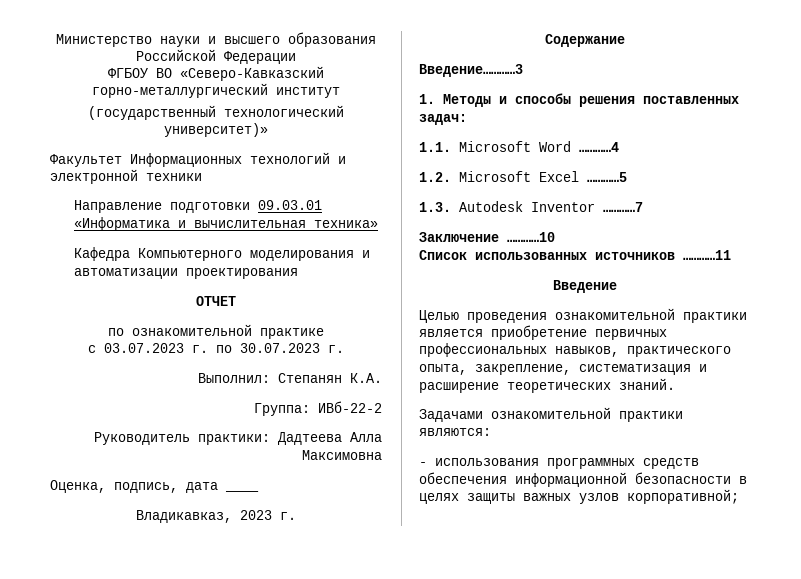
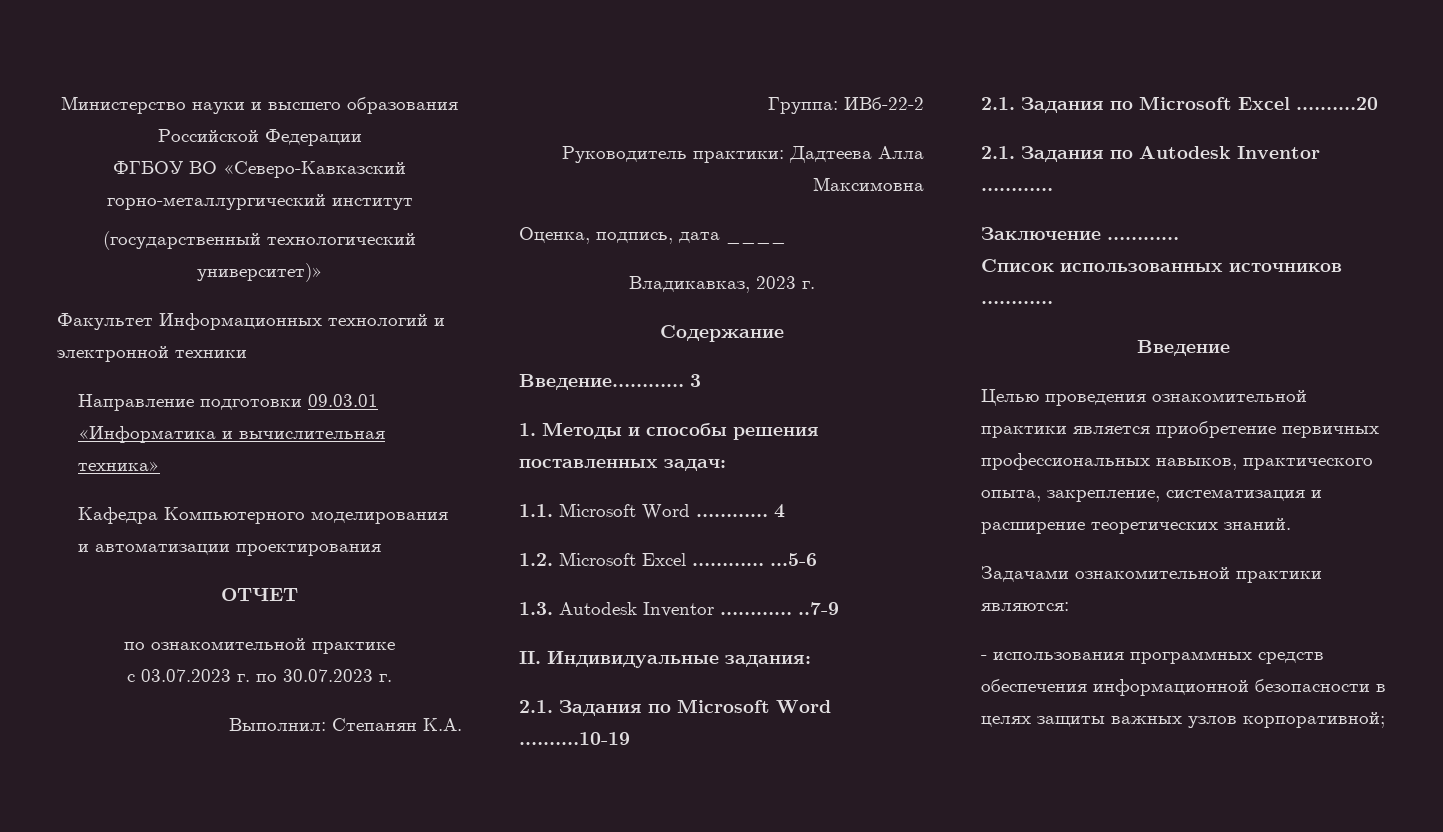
[419,64,523,77] Введение…………3 -> [519,374,701,390] Введение………… 3
[579,142,619,152] …………4 -> [696,504,785,518] ………… 4
[587,172,627,182] …………5 -> [692,553,817,566] ………… ...5-6
[603,202,643,212] …………7 -> [720,602,839,615] [519,650,811,668] [519,699,831,716] [519,732,630,745] [981,96,1378,113] [981,146,1320,162] [981,188,1053,191] ………… ..7-9 // II. Индивидуальные задания: // 2.1. Задания по Microsoft Word .………10-19 // 2.1. Задания по Microsoft Excel .………20 // 2.1. Задания по Autodesk Inventor …………
[507,232,555,242] …………10 -> [1107,237,1179,240] …………
[683,250,731,260] …………11 -> [981,301,1053,304] …………

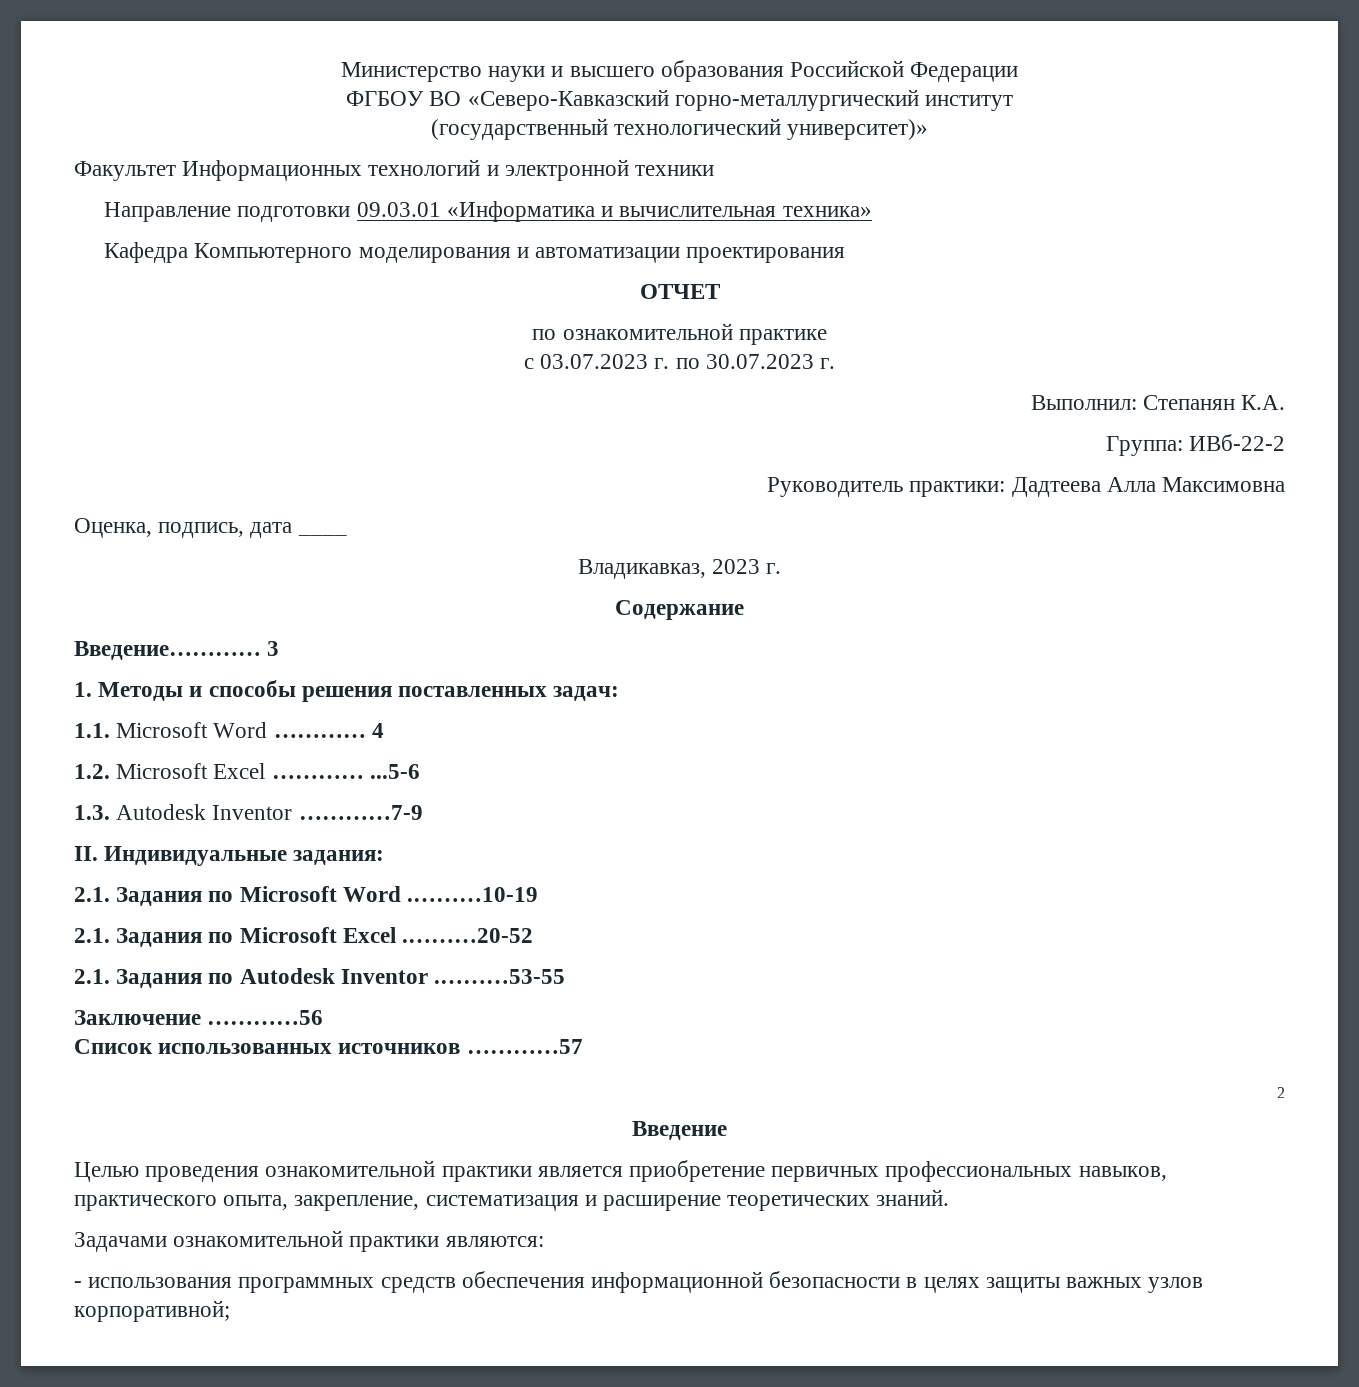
[720,602,839,615] ………… ..7-9 -> [298,805,423,820] …………7-9
[1296,97,1378,110] .………20 -> [402,928,534,943] .………20-52
[981,188,1053,191] ………… -> [434,969,566,984] .………53-55
[1107,237,1179,240] ………… -> [207,1010,324,1025] …………56
[981,301,1053,304] ………… -> [466,1039,583,1054] [1277,1087,1285,1098] …………57 // 2

